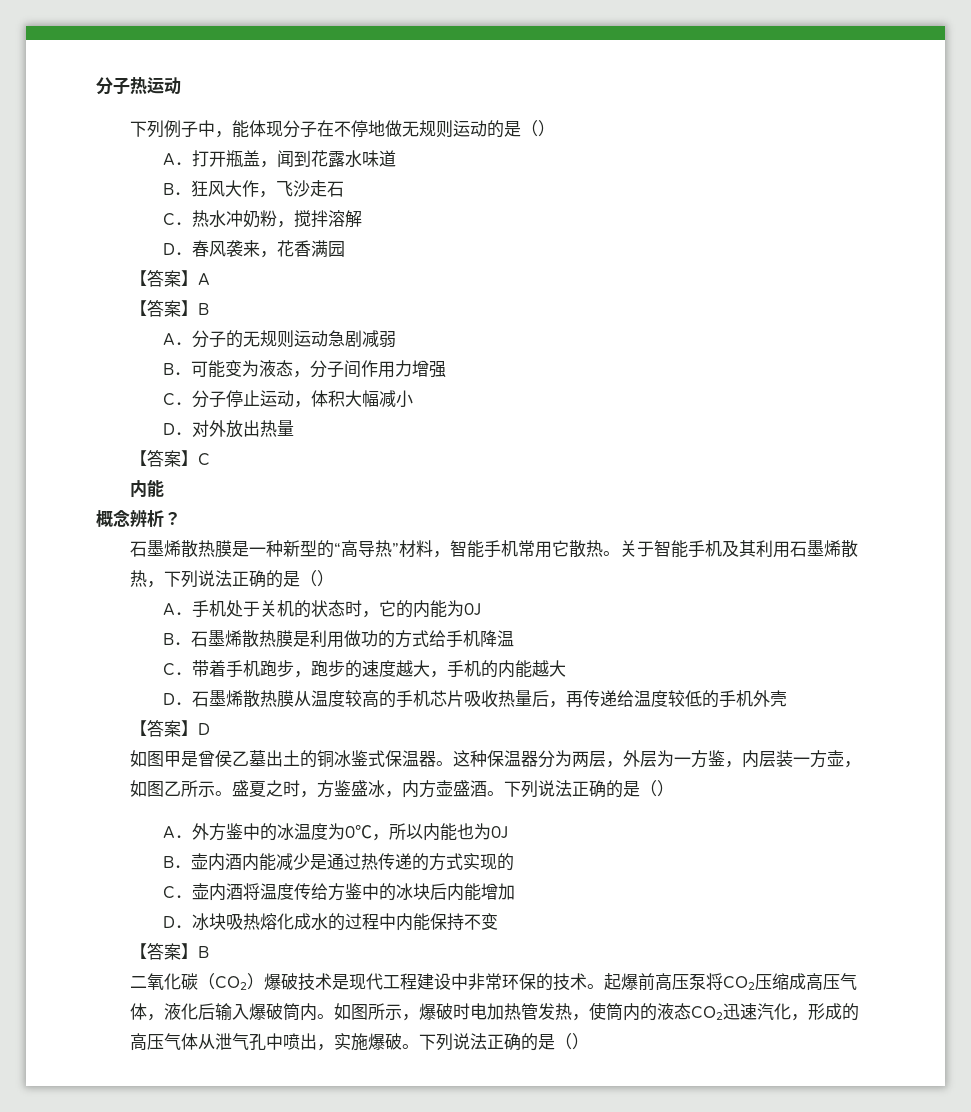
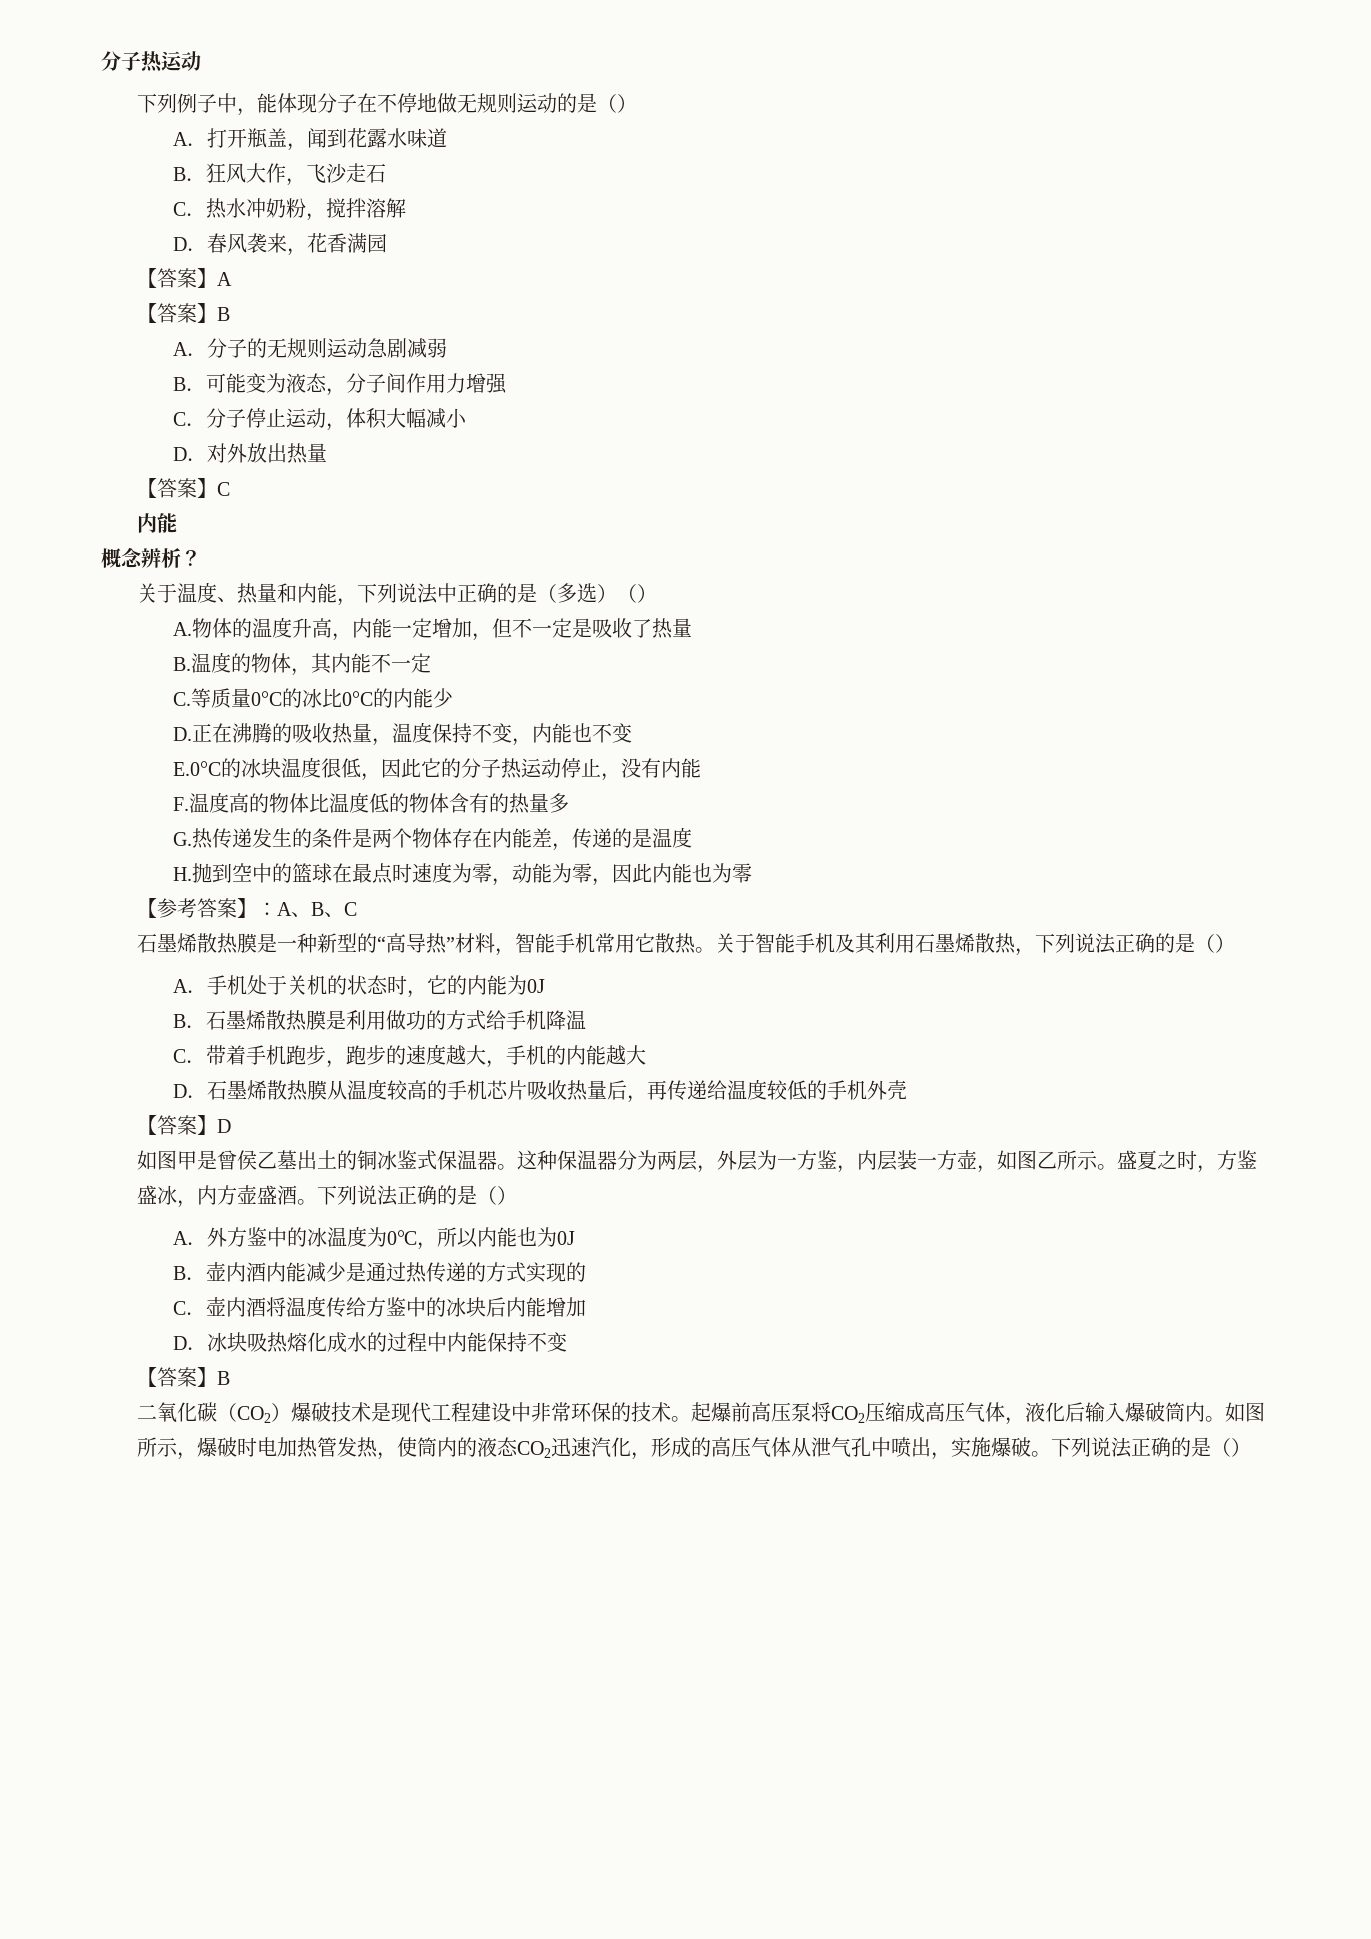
(181, 518) none -> [137,582,658,606] [173,617,693,641] [173,652,432,676] [173,688,454,708] [173,722,633,746] [173,757,702,781] [173,792,570,814] [173,827,693,851] [173,862,753,886] [137,898,358,918] // 关于温度、热量和内能，下列说法中正确的是（多选）（） // A.物体的温度升高，内能一定增加，但不一定是吸收了热量 // B.温度的物体，其内能不一定 // C.等质量0°C的冰比0°C的内能少 // D.正在沸腾的吸收热量，温度保持不变，内能也不变 // E.0°C的冰块温度很低，因此它的分子热运动停止，没有内能 // F.温度高的物体比温度低的物体含有的热量多 // G.热传递发生的条件是两个物体存在内能差，传递的是温度 // H.抛到空中的篮球在最点时速度为零，动能为零，因此内能也为零 // 【参考答案】：A、B、C

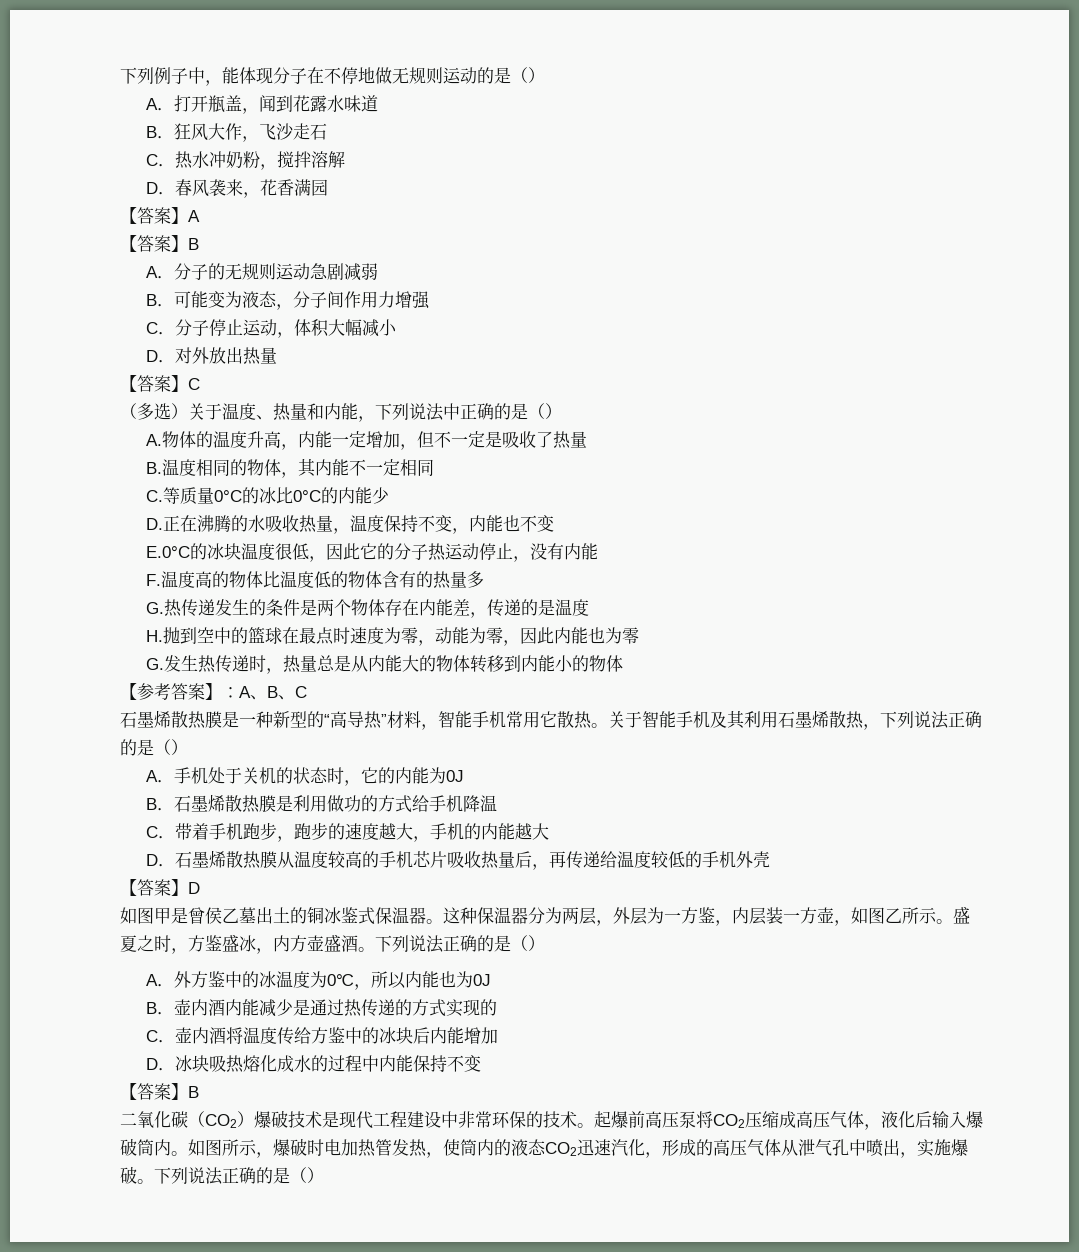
[101,51,201,73] 分子热运动 // -> (120, 75) none
[137,513,178,533] [101,547,201,568] 内能 // 概念辨析？ // -> [120,403,189,420] （多选）
[557,583,638,603] 多选）（ -> (546, 411) none
(232, 662) none -> [195,459,230,476] 相同
(432, 663) none -> [399,459,434,476] 相同
(293, 733) none -> [247,515,265,532] 水
(753, 873) none -> [145,655,623,674] // G.发生热传递时，热量总是从内能大的物体转移到内能小的物体

